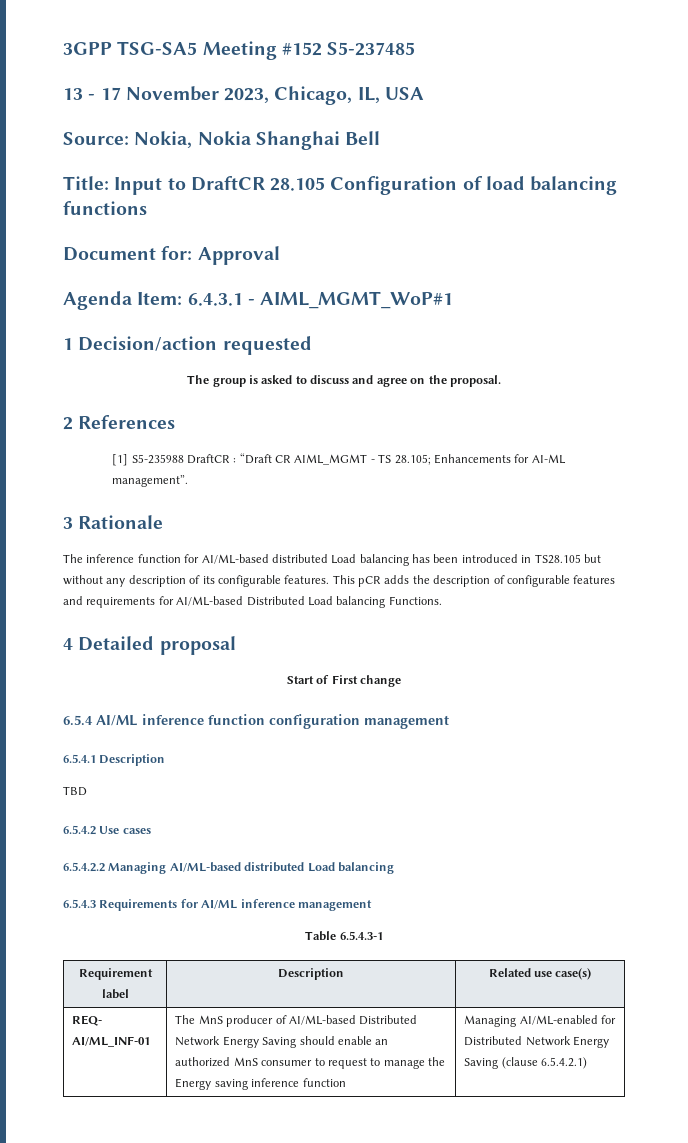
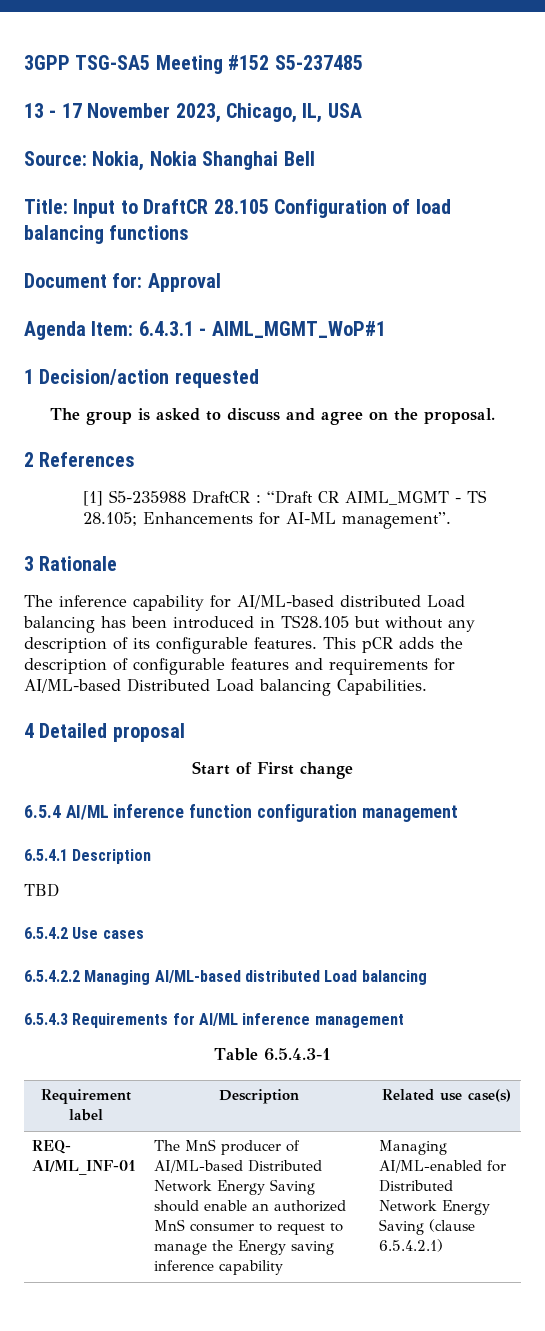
[137,554,181,563] function -> [133,595,204,611] capability
[388,596,442,605] Functions. -> [337,679,427,695] Capabilities.
[302,1078,346,1087] function -> [218,1260,283,1275] capability

